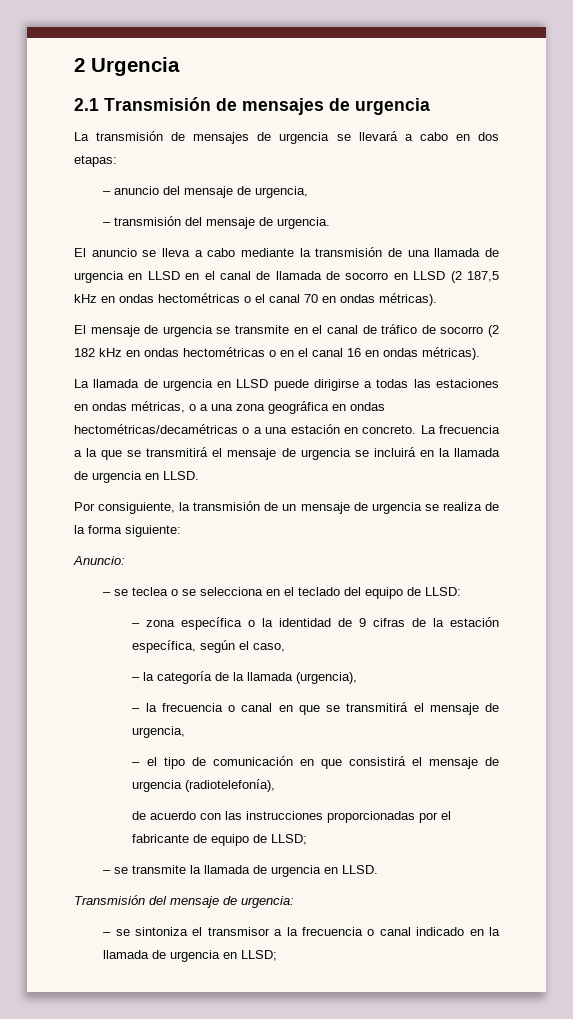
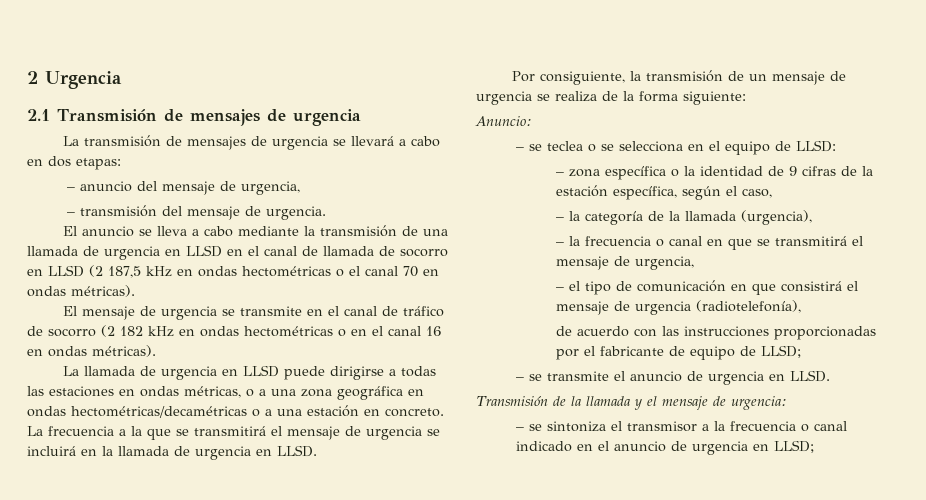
[298,587,362,596] teclado del -> (720, 146) none
[190,865,251,874] la llamada -> [613,371,682,382] el anuncio
[149,896,167,905] del -> [552,396,657,410] de la llamada y el
[489,927,501,936] [103,950,150,959] la llamada -> [597,441,666,452] el anuncio

